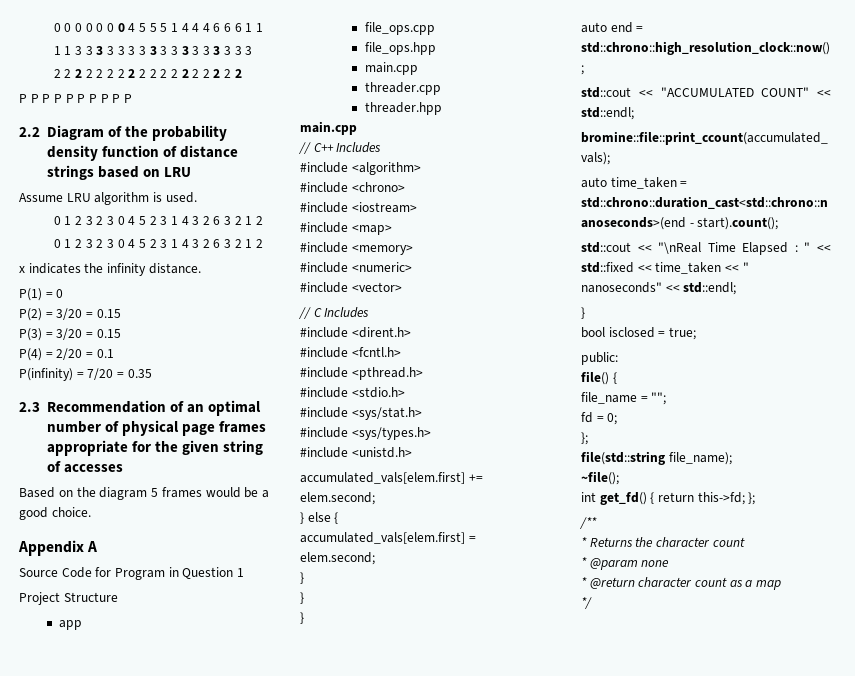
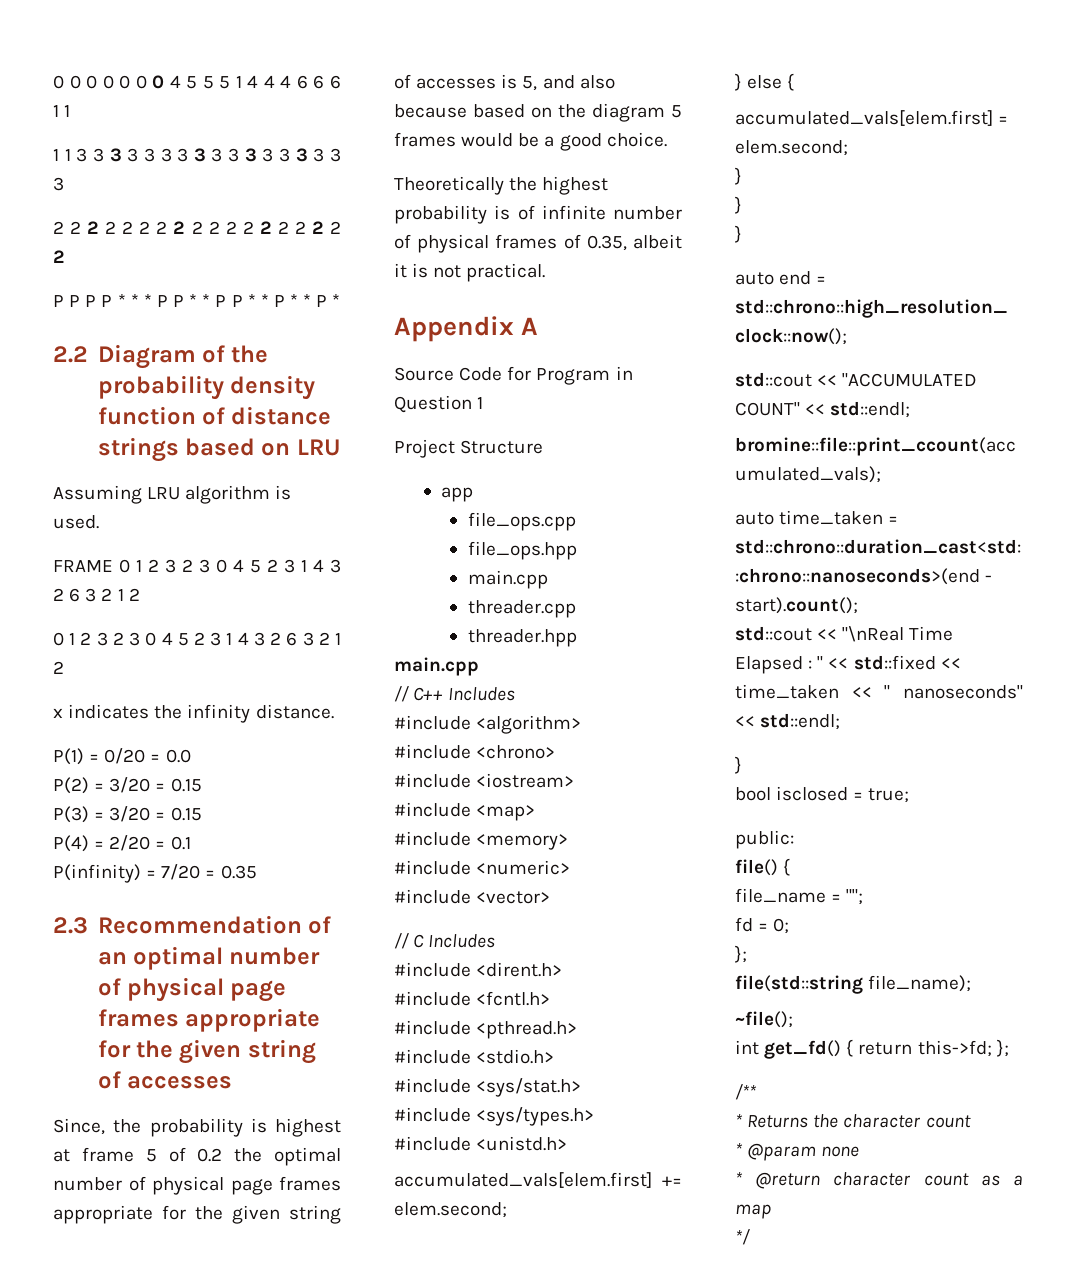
[65,94,132,103] P P P P P P -> [117,294,341,307] * * * P P * * P P * * P * * P *
[19,193,63,202] Assume -> [53,485,142,504] Assuming
(197, 197) none -> [53,560,113,572] FRAME
[56,289,64,298] 0 -> [104,748,191,764] 0/20 = 0.0
[19,487,55,498] Based -> [53,1118,341,1137] [53,1147,341,1166] [53,1176,341,1195] [53,1205,341,1224] [394,74,615,91] [394,104,525,118] Since, the probability is highest at frame 5 of 0.2 the optimal number of physical page frames appropriate for the given string of accesses is 5, and also because based
(91, 512) none -> [394,176,609,195] [394,205,682,224] [394,234,682,253] [394,263,546,282] // Theoretically the highest probability is of infinite number of physical frames of 0.35, albeit it is not practical.

